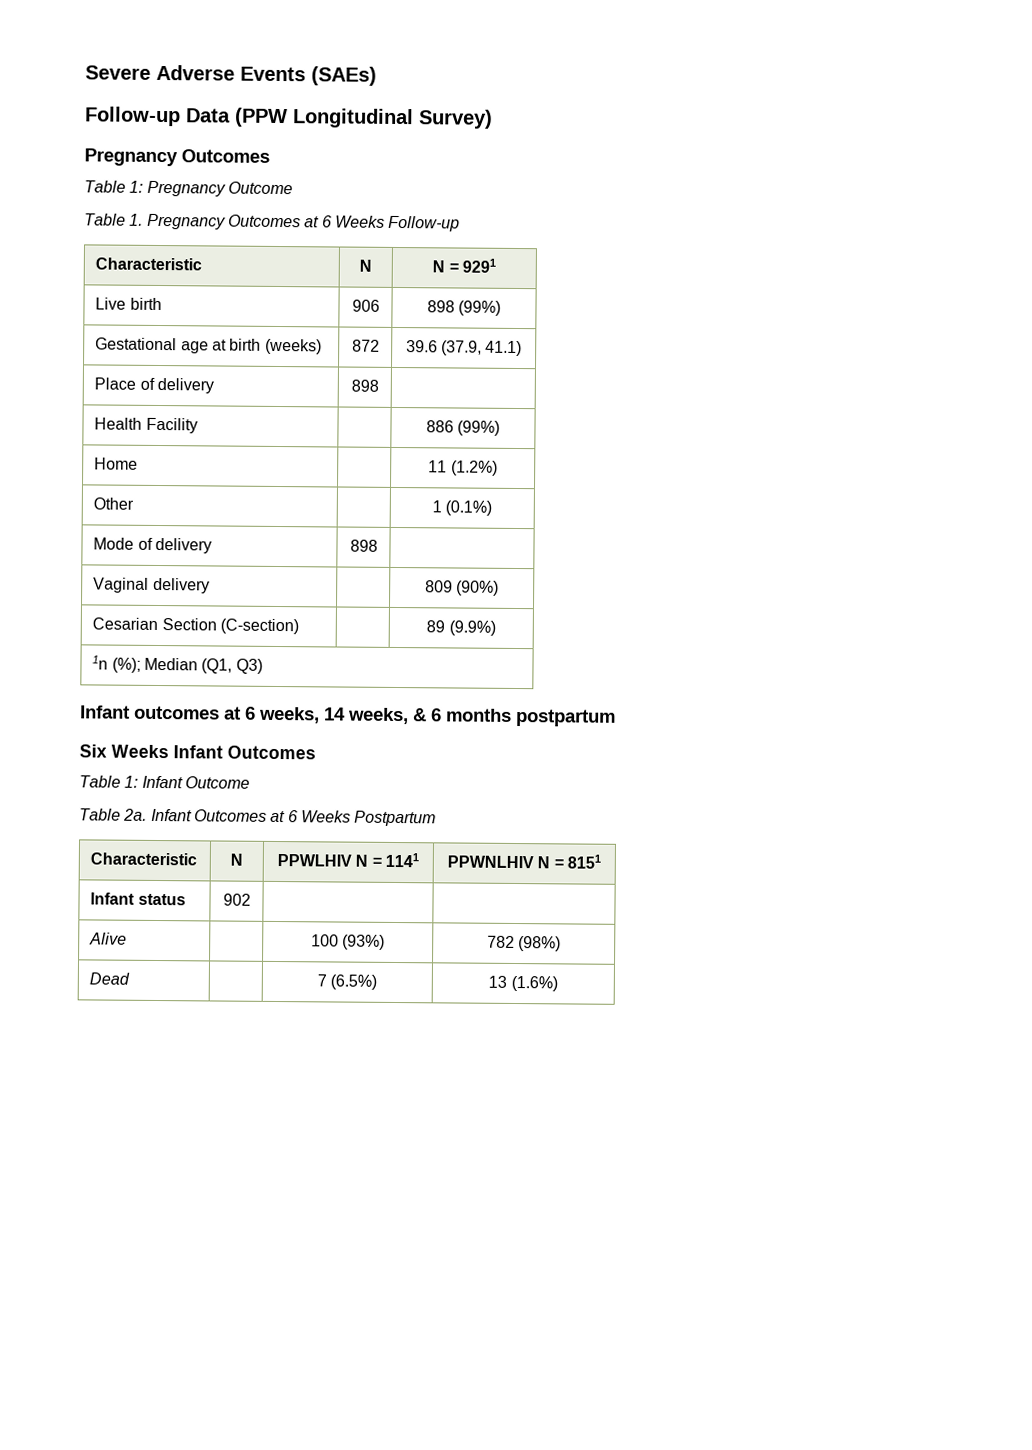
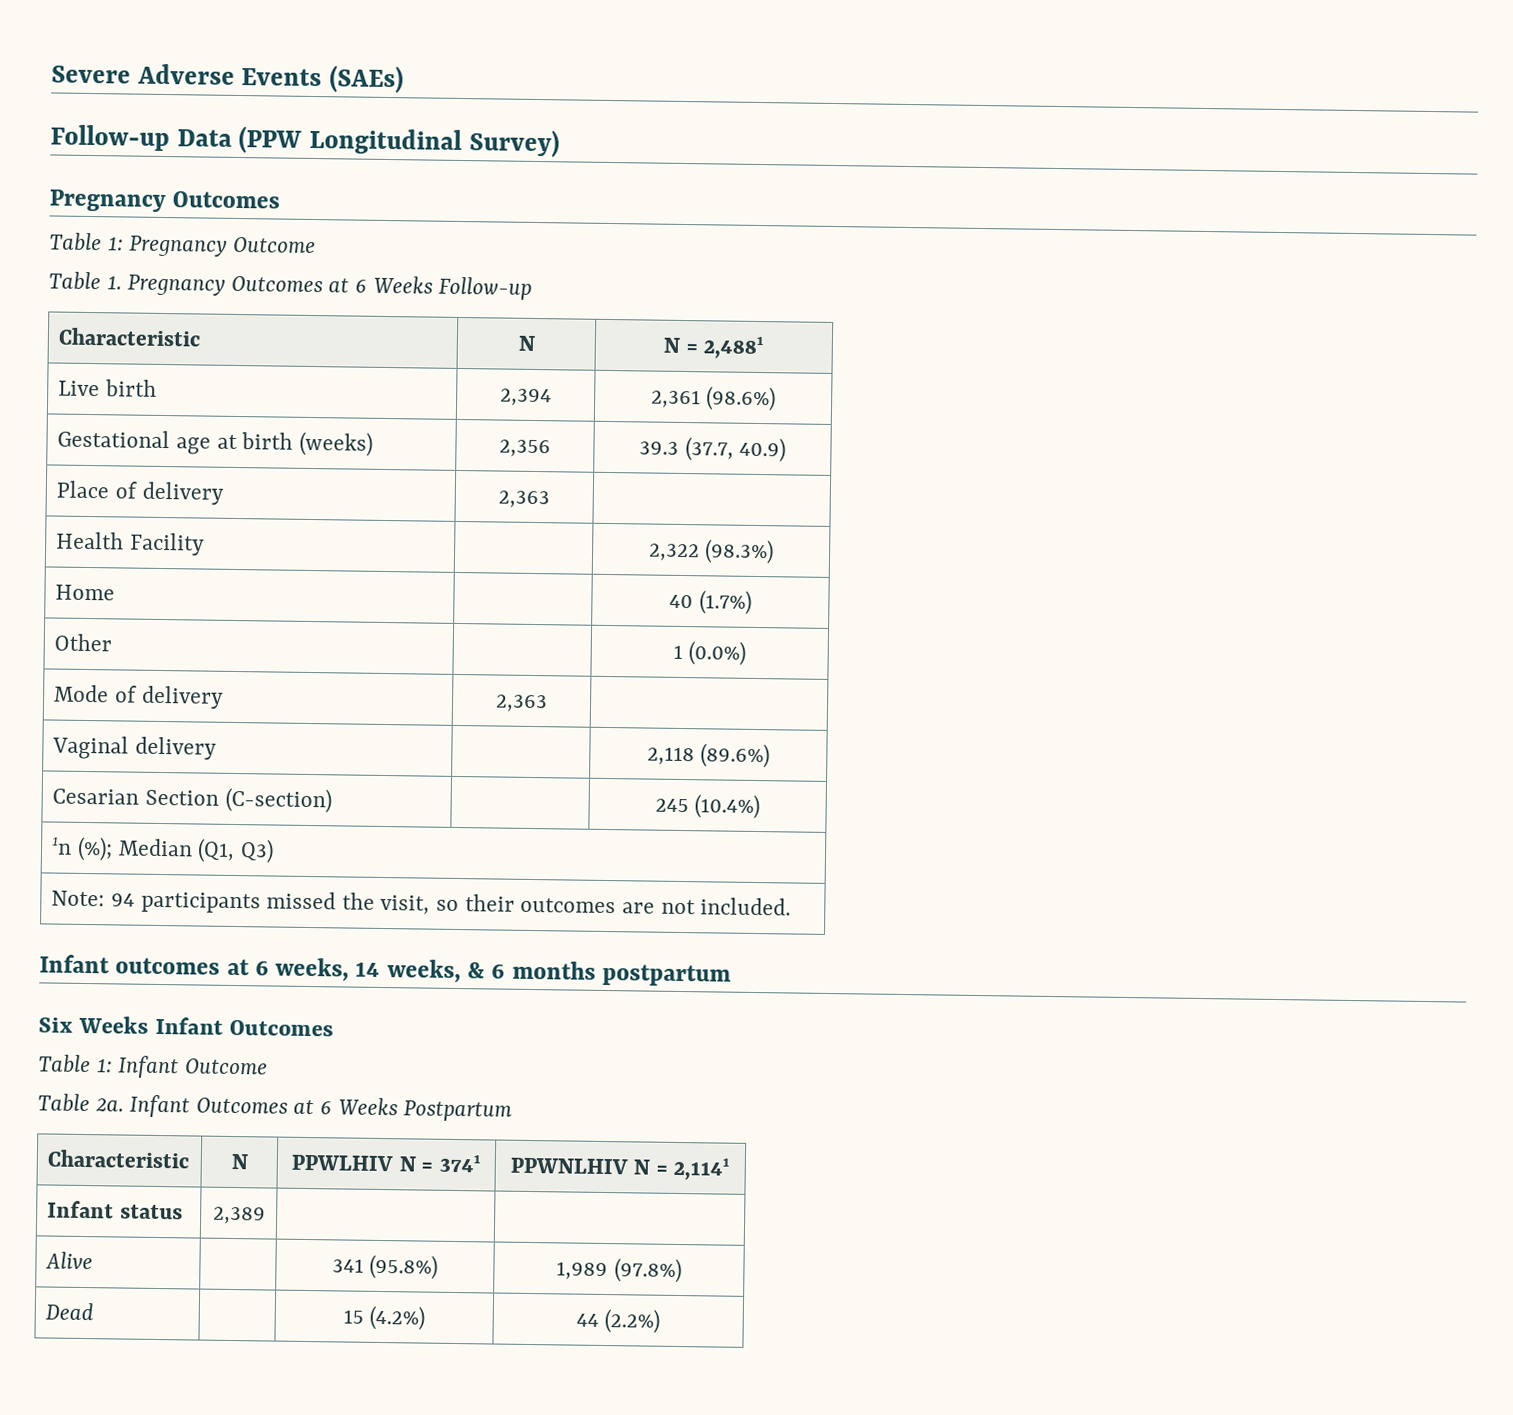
[461,258,496,273] 9291 -> [703,335,765,360] 2,4881
[351,299,380,312] [426,300,502,316] 906 | 898 (99%) -> [500,388,552,407] [650,386,777,412] 2,394 | 2,361 (98.6%)
[351,339,380,352] [405,340,523,357] 872 | 39.6 (37.9, 41.1) -> [499,439,551,458] [638,437,787,463] 2,356 | 39.3 (37.7, 40.9)
[350,379,379,392] 898 -> [498,490,550,509] 2,363
[425,420,501,436] 886 (99%) -> [647,539,775,565] 2,322 (98.3%)
[428,460,498,476] 11 (1.2%) -> [669,590,752,615] 40 (1.7%)
[445,500,493,516] (0.1%) -> [688,641,747,666] (0.0%)
[349,539,378,552] 898 -> [495,694,548,713] 2,363
[424,580,500,596] 809 (90%) -> [646,743,771,769] 2,118 (89.6%)
[426,620,496,636] 89 (9.9%) -> [654,794,761,820] 245 (10.4%)
(263, 666) none -> [51,890,792,916] // Note: 94 participants missed the visit, so their outcomes are not included.
[384,852,419,868] 1141 -> [438,1153,481,1173] 3741
[566,854,601,869] 8151 -> [673,1156,731,1181] 2,1141
[222,893,251,906] 902 -> [212,1206,266,1225] 2,389
[310,934,386,950] [486,935,562,952] [89,972,131,985] [316,974,378,990] [488,975,558,992] 100 (93%) | 782 (98%) // Dead | | 7 (6.5%) | 13 (1.6%) -> [331,1254,439,1280] [556,1258,682,1284] [45,1302,95,1321] [342,1305,426,1331] [575,1309,661,1334] 341 (95.8%) | 1,989 (97.8%) // Dead | | 15 (4.2%) | 44 (2.2%)

